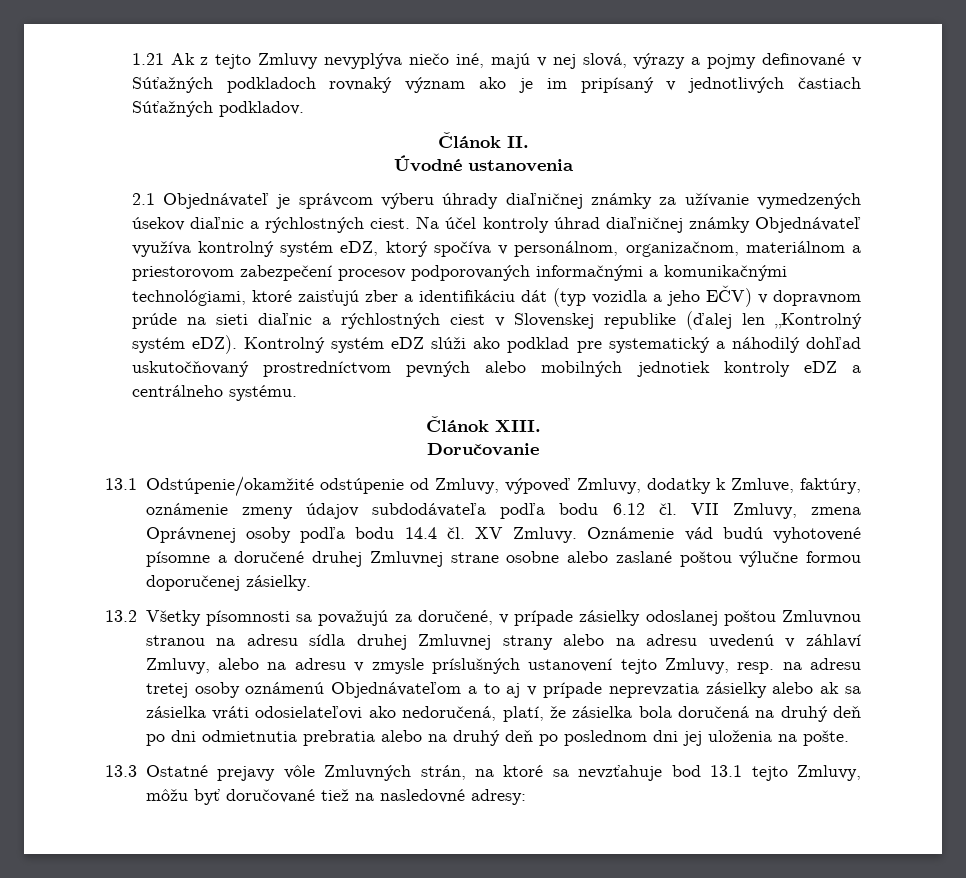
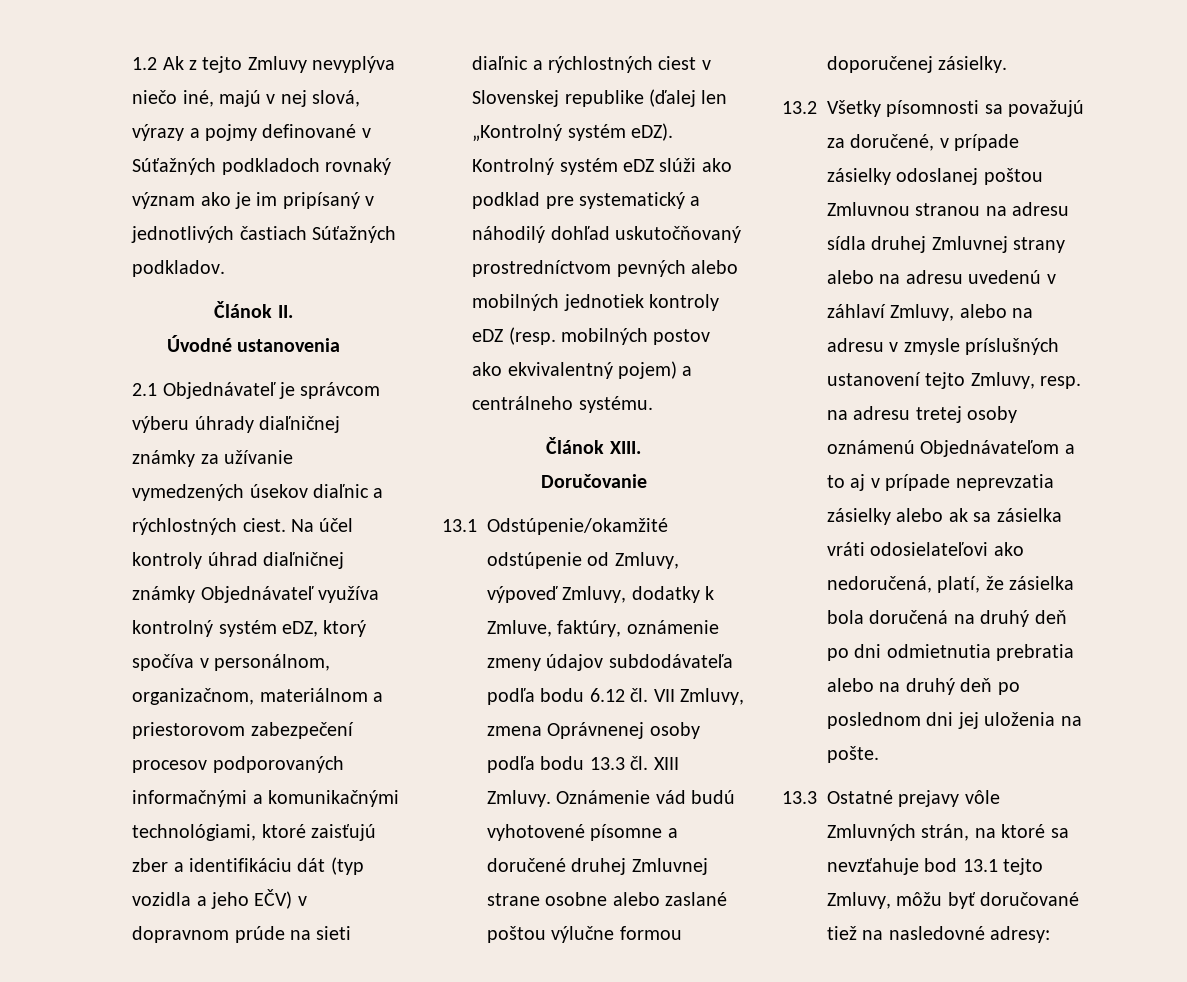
[131,53,164,65] 1.21 -> [132,57,158,70] 1.2
(837, 367) none -> [508,327,711,345] [472,361,678,379] (resp. mobilných postov ako ekvivalentný pojem)
[404,527,503,539] 14.4 čl. XV -> [589,756,679,770] 13.3 čl. XIII

